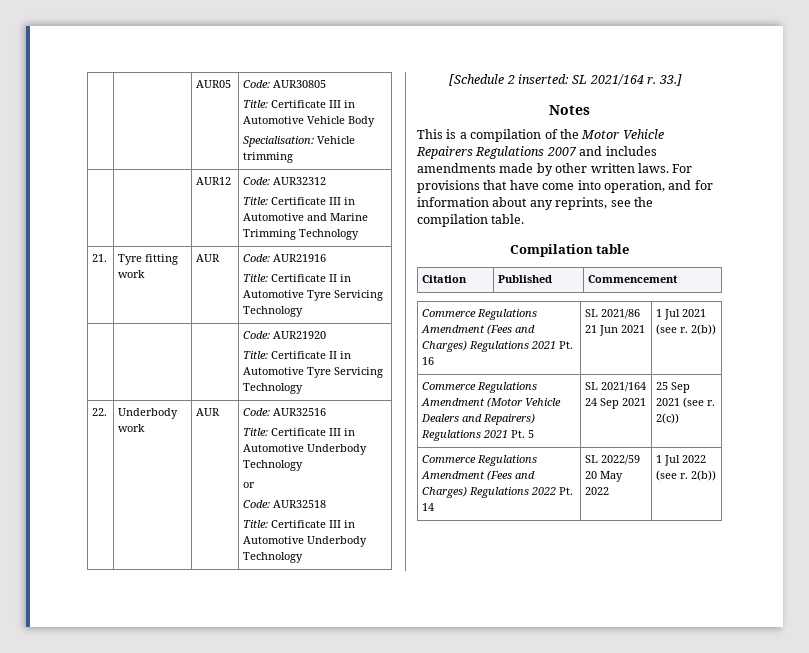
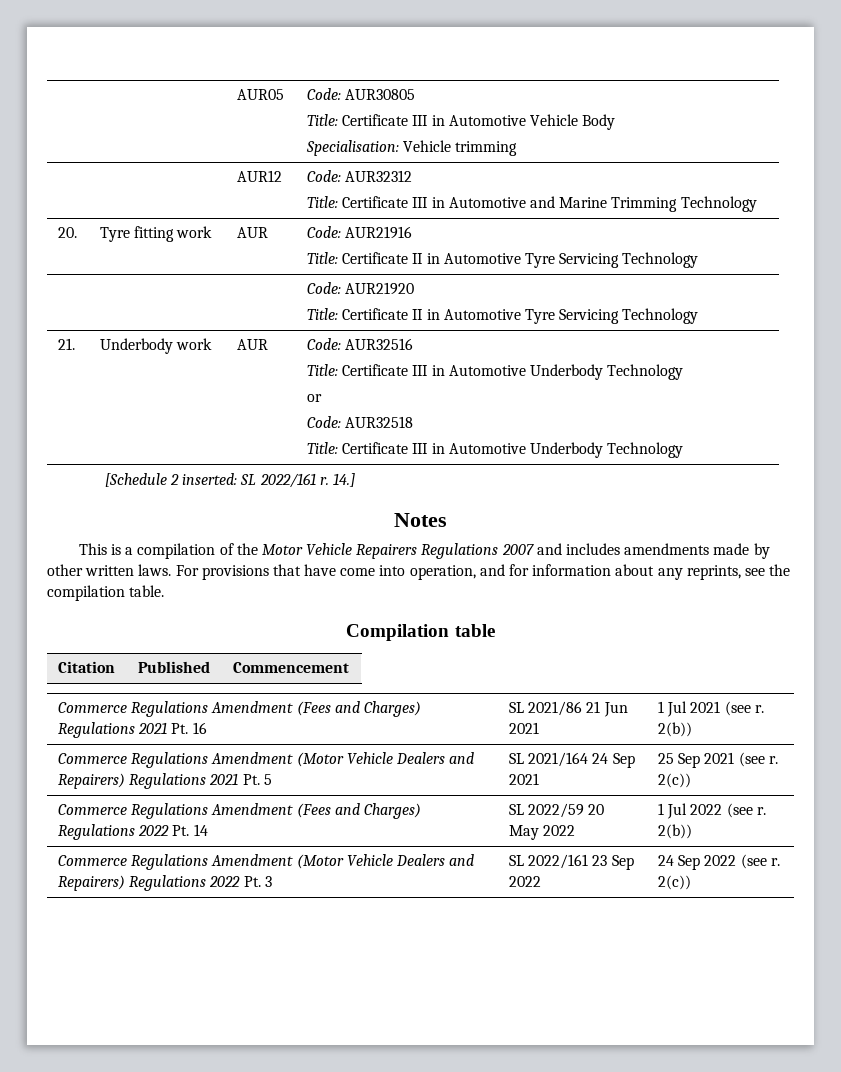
[92,254,108,262] 21. -> [58,227,78,238] 20.
[92,408,108,416] 22. -> [58,338,76,350] 21.
[589,74,682,86] 2021/164 r. 33.] -> [259,473,356,488] 2022/161 r. 14.]
(717, 475) none -> [58,854,475,870] [58,875,272,891] [509,854,634,870] [509,876,542,887] [658,854,780,870] [658,875,692,890] // Commerce Regulations Amendment (Motor Vehicle Dealers and Repairers) Regulations 2022 Pt. 3 | SL 2022/161 23 Sep 2022 | 24 Sep 2022 (see r. 2(c))

